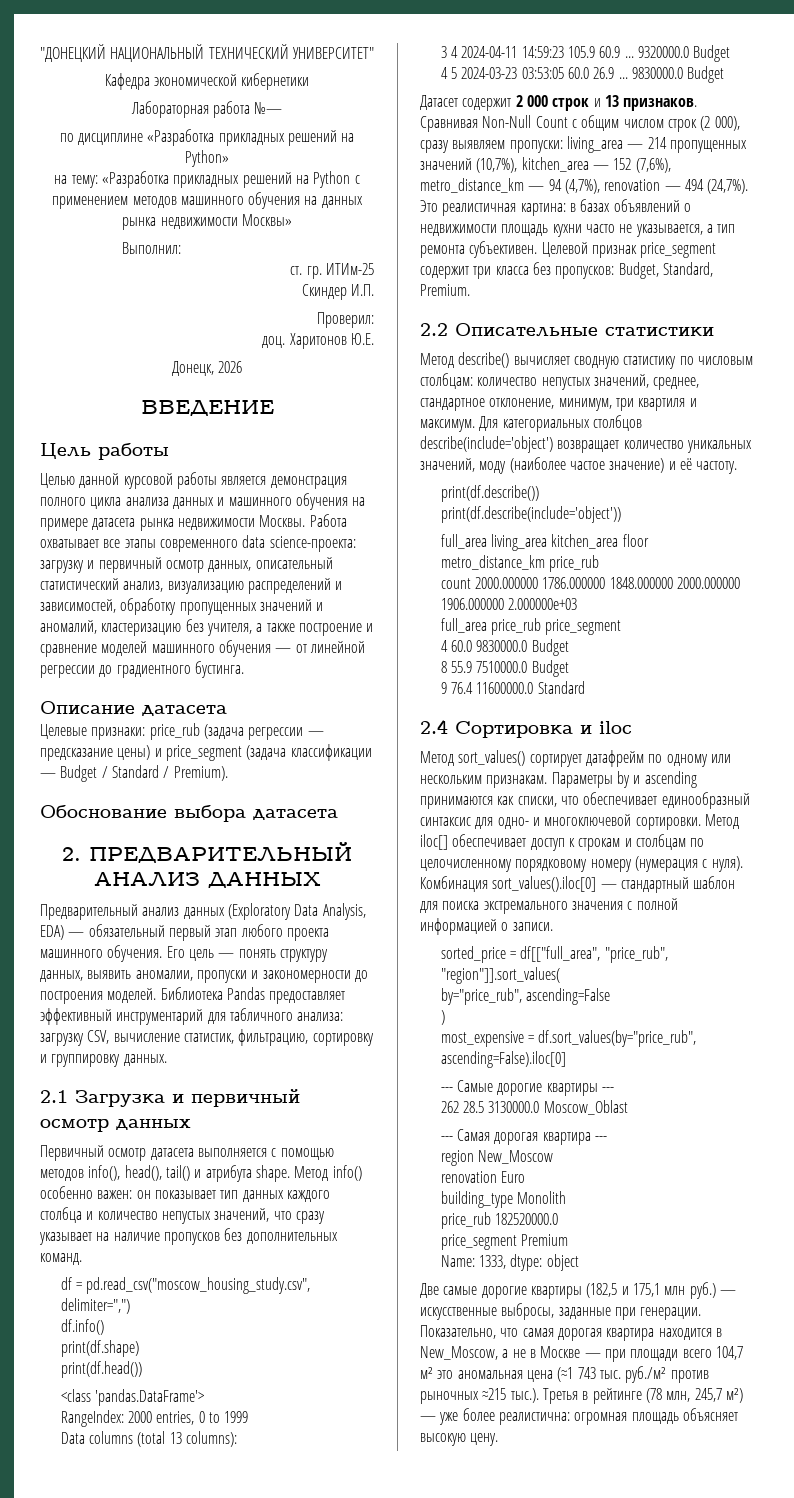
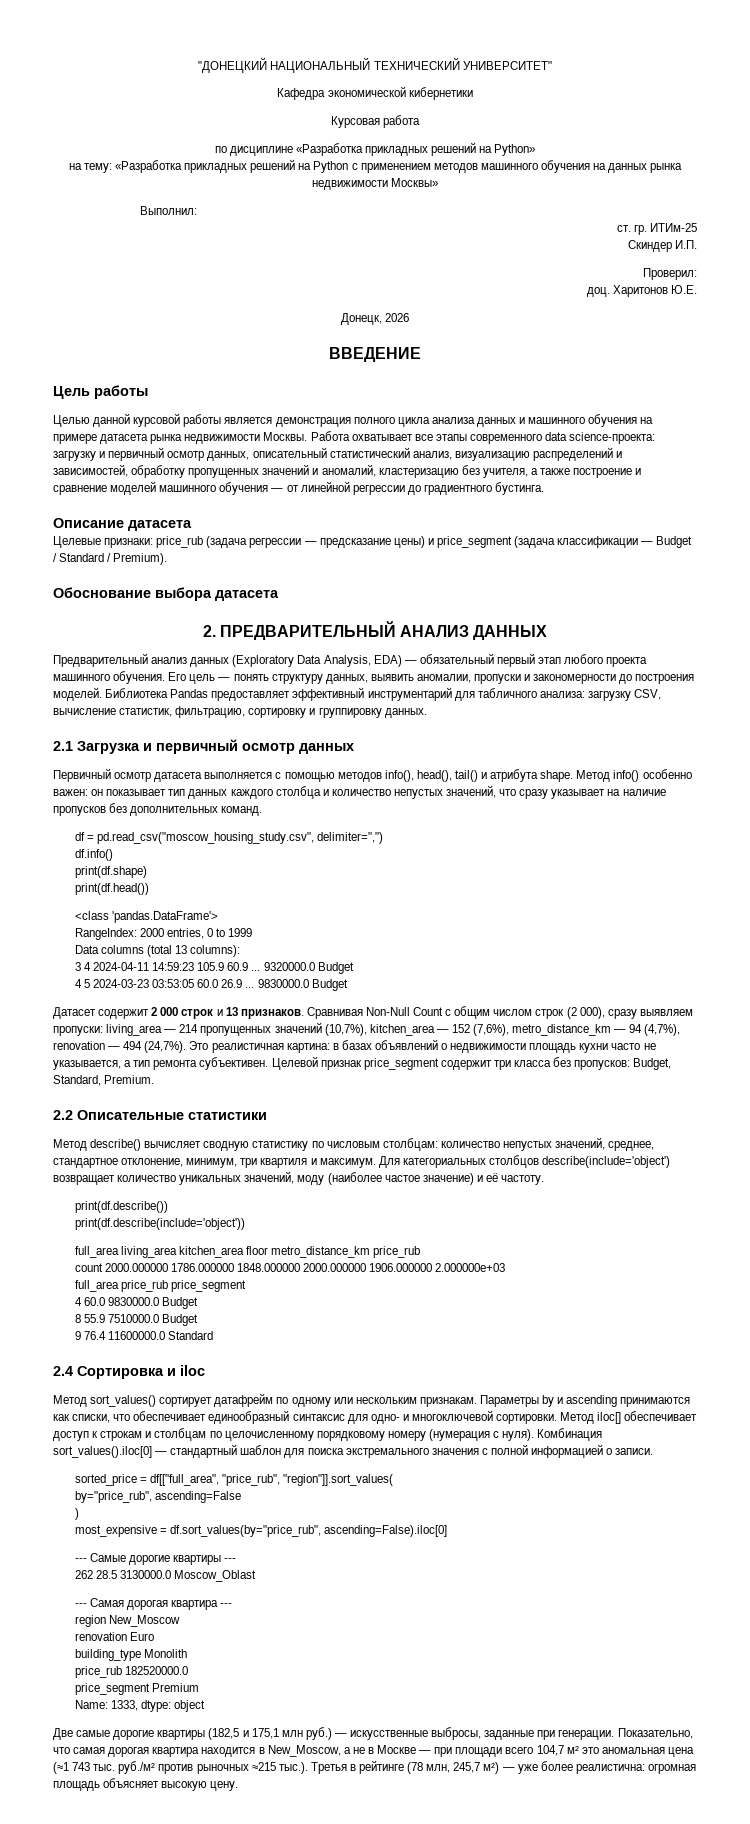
[130,101,209,118] Лабораторная -> [330,116,380,128] Курсовая
[254,102,283,114] №— -> (421, 121) none

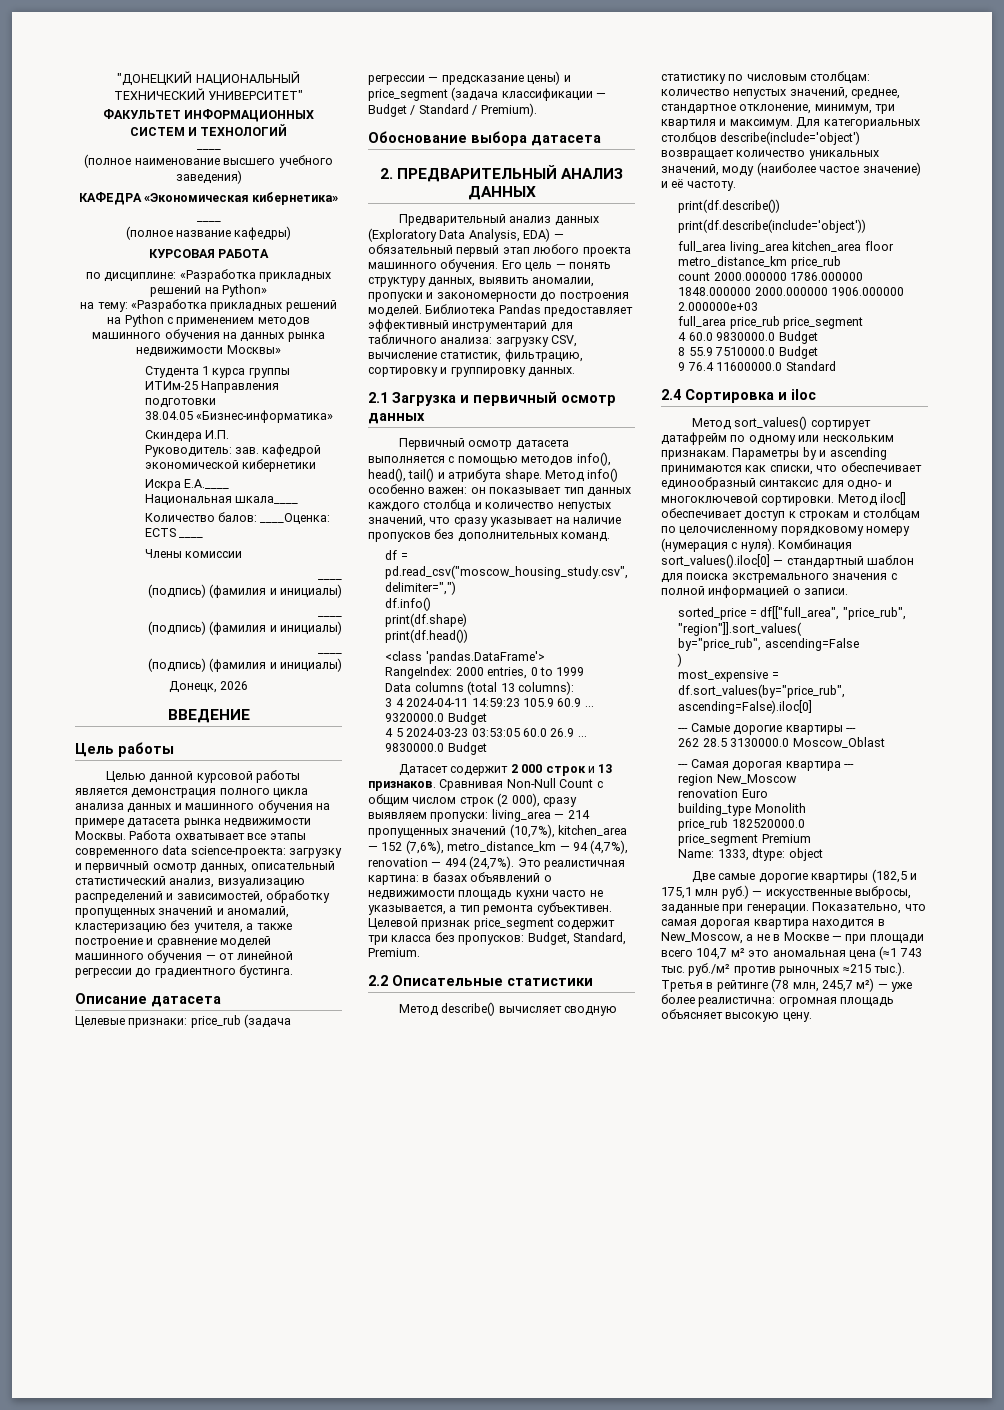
[277,86,473,100] [330,115,421,128] [214,146,293,156] Кафедра экономической кибернетики // Курсовая работа // по дисциплине -> [102,109,315,122] [129,124,288,136] [196,149,221,150] [84,154,333,168] [175,170,242,184] [78,192,339,205] [196,221,221,222] [125,226,292,240] [148,249,270,258] [85,272,177,282] ФАКУЛЬТЕТ ИНФОРМАЦИОННЫХ СИСТЕМ И ТЕХНОЛОГИЙ // ____ // (полное наименование высшего учебного заведения) // КАФЕДРА «Экономическая кибернетика» // ____ // (полное название кафедры) // КУРСОВАЯ РАБОТА // по дисциплине:
[140,206,198,215] [616,223,697,235] [627,240,697,252] [643,268,697,280] [586,285,697,297] Выполнил: // ст. гр. ИТИм-25 // Скиндер И.П. // Проверил: // доц. Харитонов Ю.Е. -> [144,366,290,378] [144,381,280,393] [144,398,216,408] [144,410,334,423] [144,430,230,442] [144,444,322,457] [144,459,317,472] [144,479,230,491] [144,494,299,506] [144,512,331,525] [144,528,176,537] [179,537,204,538] [144,549,243,558] [318,579,342,580] [147,584,342,598] [318,616,342,617] [147,621,342,635] [318,653,342,654] [147,658,342,672] Студента 1 курса группы ИТИм-25 Направления подготовки // 38.04.05 «Бизнес-информатика» // Скиндера И.П. // Руководитель: зав. кафедрой экономической кибернетики // Искра Е.А.____ // Национальная шкала____ // Количество балов: ____Оценка: ECTS ____ // Члены комиссии // ____ // (подпись) (фамилия и инициалы) // ____ // (подпись) (фамилия и инициалы) // ____ // (подпись) (фамилия и инициалы)

